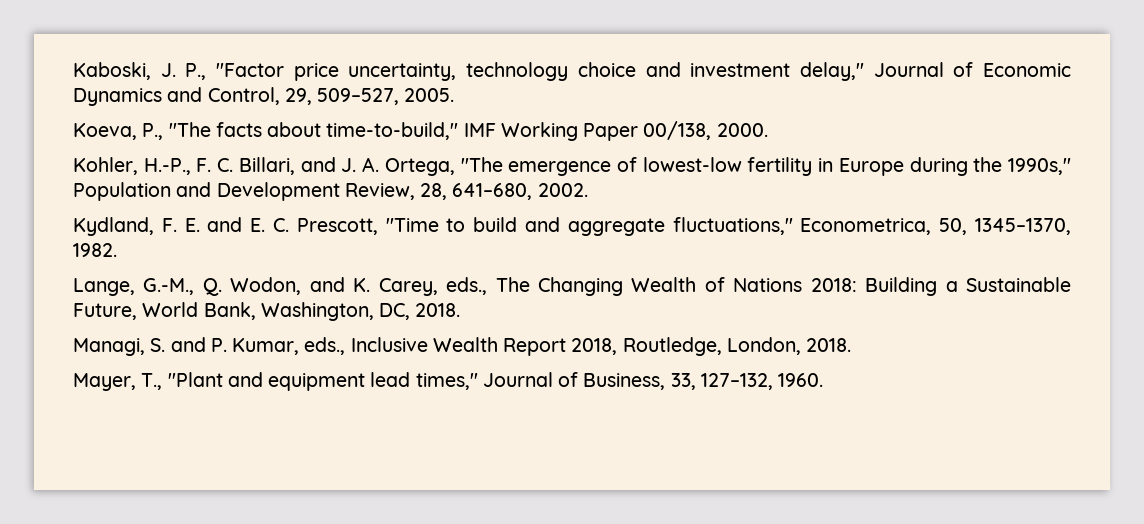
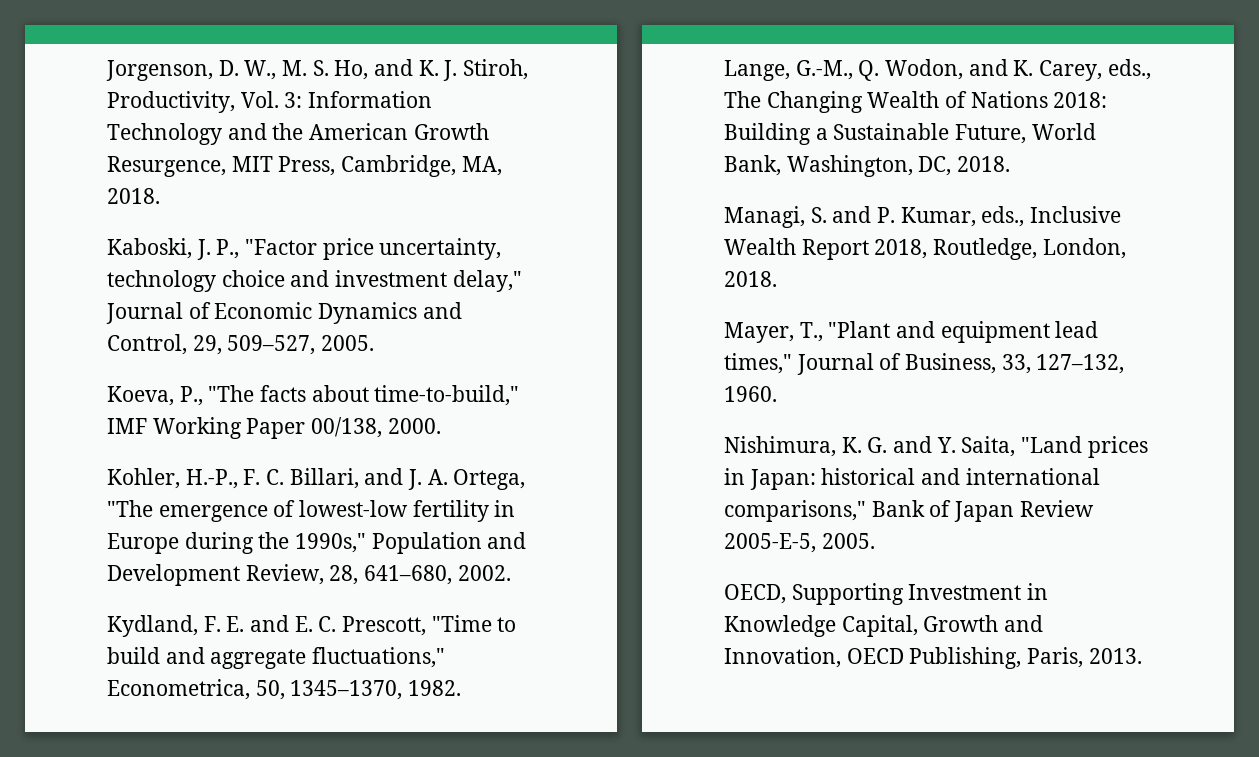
(73, 71) none -> [106,59,529,81] [107,91,433,113] [107,123,489,145] [107,155,502,177] [107,188,160,204] Jorgenson, D. W., M. S. Ho, and K. J. Stiroh, Productivity, Vol. 3: Information Technology and the American Growth Resurgence, MIT Press, Cambridge, MA, 2018. //
(824, 380) none -> [724,436,1148,458] [724,468,1100,490] [724,500,1094,522] [724,533,875,553] [724,583,1049,605] [724,615,1044,637] [724,647,1142,669] // Nishimura, K. G. and Y. Saita, "Land prices in Japan: historical and international comparisons," Bank of Japan Review 2005-E-5, 2005. // OECD, Supporting Investment in Knowledge Capital, Growth and Innovation, OECD Publishing, Paris, 2013.

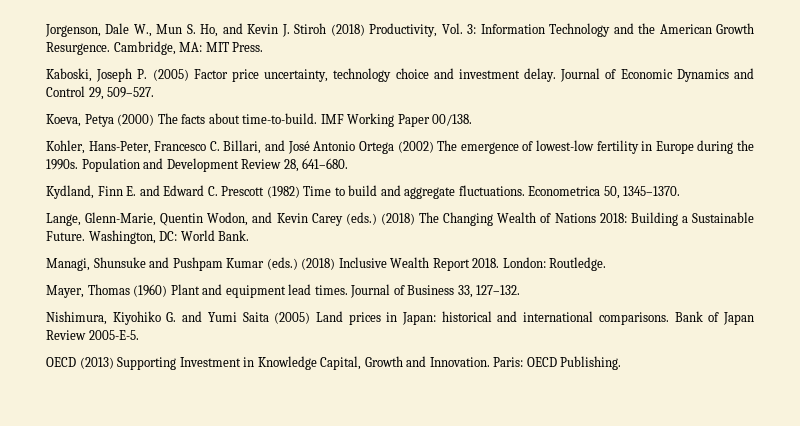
[218,59,529,81] D. W., M. S. Ho, and K. J. Stiroh, -> [105,23,365,37] Dale W., Mun S. Ho, and Kevin J. Stiroh (2018)
[107,155,502,177] [107,188,160,204] [107,238,318,260] Resurgence, MIT Press, Cambridge, MA, 2018. // Kaboski, J. P., "Factor -> [46,41,264,55] [46,68,228,82] Resurgence. Cambridge, MA: MIT Press. // Kaboski, Joseph P. (2005) Factor
[452,270,522,292] delay," -> [524,68,557,82] delay.
[107,334,375,355] [107,385,255,406] Control, 29, 509–527, 2005. // Koeva, P., "The -> [46,86,155,100] [46,113,178,127] Control 29, 509–527. // Koeva, Petya (2000) The
[374,385,520,406] time-to-build," -> [242,113,318,124] time-to-build.
[311,417,441,438] 00/138, 2000. -> [432,114,473,126] 00/138.
[185,469,261,489] H.-P., F. -> [88,141,207,154] Hans-Peter, Francesco
[408,469,526,490] [107,500,153,517] J. A. Ortega, "The -> [287,140,458,154] José Antonio Ortega (2002) The
[295,533,367,553] 1990s," -> [46,159,78,170] 1990s.
[245,564,511,585] Review, 28, 641–680, 2002. -> [241,158,349,172] Review 28, 641–680.
[203,616,221,632] F. -> [97,186,123,196] Finn
[294,615,517,636] [107,647,446,669] [107,679,462,700] [724,59,1151,81] E. C. Prescott, "Time to build and aggregate fluctuations," Econometrica, 50, 1345–1370, 1982. // Lange, G.-M., Q. Wodon, and K. Carey, eds., -> [163,185,681,199] [46,212,415,226] Edward C. Prescott (1982) Time to build and aggregate fluctuations. Econometrica 50, 1345–1370. // Lange, Glenn-Marie, Quentin Wodon, and Kevin Carey (eds.) (2018)
[955,123,1096,144] [724,155,1011,177] [724,206,1122,228] [724,238,1126,260] [724,271,777,287] Future, World Bank, Washington, DC, 2018. // Managi, S. and P. Kumar, eds., Inclusive Wealth Report 2018, Routledge, London, 2018. -> [46,230,250,244] [46,257,607,271] Future. Washington, DC: World Bank. // Managi, Shunsuke and Pushpam Kumar (eds.) (2018) Inclusive Wealth Report 2018. London: Routledge.
[799,321,891,342] T., "Plant -> [87,284,200,297] Thomas (1960) Plant
[724,353,1125,375] [724,386,777,402] times," Journal of Business, 33, 127–132, 1960. -> [314,284,521,298] times. Journal of Business 33, 127–132.
[841,437,862,453] K. -> [112,311,161,325] Kiyohiko
[936,436,1083,457] Y. Saita, "Land -> [207,311,343,324] Yumi Saita (2005) Land
[724,500,866,522] comparisons," -> [598,312,669,325] comparisons.
[724,533,875,553] [724,584,786,604] 2005-E-5, 2005. // OECD, -> [88,330,139,340] [46,357,114,369] 2005-E-5. // OECD (2013)
[724,647,1142,669] Innovation, OECD Publishing, Paris, 2013. -> [429,356,622,370] Innovation. Paris: OECD Publishing.

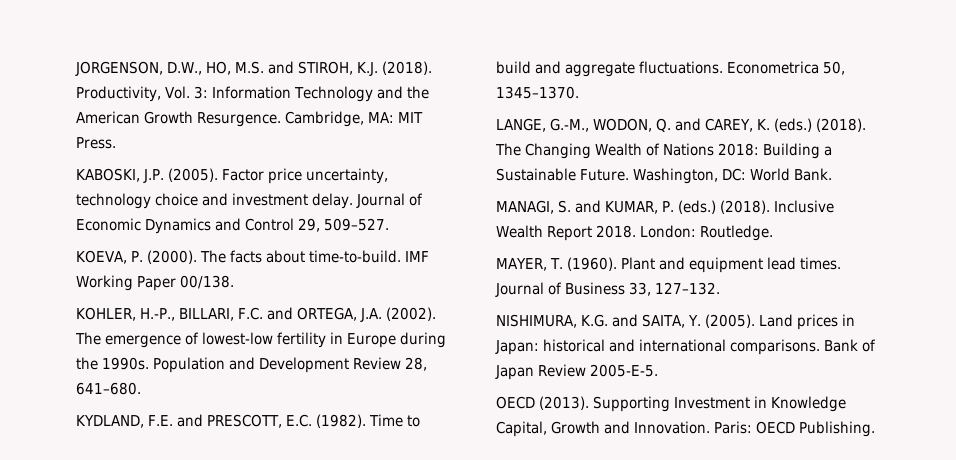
[45,23,365,37] Jorgenson, Dale W., Mun S. Ho, and Kevin J. Stiroh (2018) -> [75,61,432,76] JORGENSON, D.W., HO, M.S. and STIROH, K.J. (2018).
[46,68,189,82] Kaboski, Joseph P. (2005) -> [76,168,218,183] KABOSKI, J.P. (2005).
[46,114,155,127] Koeva, Petya (2000) -> [76,250,197,264] KOEVA, P. (2000).
[46,140,434,154] Kohler, Hans-Peter, Francesco C. Billari, and José Antonio Ortega (2002) -> [76,307,436,322] KOHLER, H.-P., BILLARI, F.C. and ORTEGA, J.A. (2002).
[46,185,300,199] Kydland, Finn E. and Edward C. Prescott (1982) -> [76,414,366,428] KYDLAND, F.E. and PRESCOTT, E.C. (1982).
[46,212,415,226] Lange, Glenn-Marie, Quentin Wodon, and Kevin Carey (eds.) (2018) -> [496,118,866,132] LANGE, G.-M., WODON, Q. and CAREY, K. (eds.) (2018).
[46,257,336,271] Managi, Shunsuke and Pushpam Kumar (eds.) (2018) -> [496,200,770,214] MANAGI, S. and KUMAR, P. (eds.) (2018).
[46,284,168,298] Mayer, Thomas (1960) -> [496,257,617,271] MAYER, T. (1960).
[46,311,311,325] Nishimura, Kiyohiko G. and Yumi Saita (2005) -> [496,314,755,328] NISHIMURA, K.G. and SAITA, Y. (2005).
[79,357,114,369] (2013) -> [539,396,589,410] (2013).

